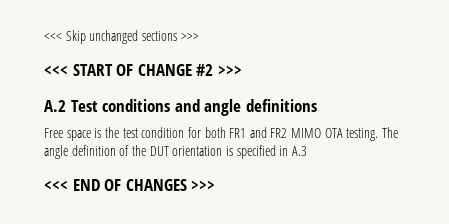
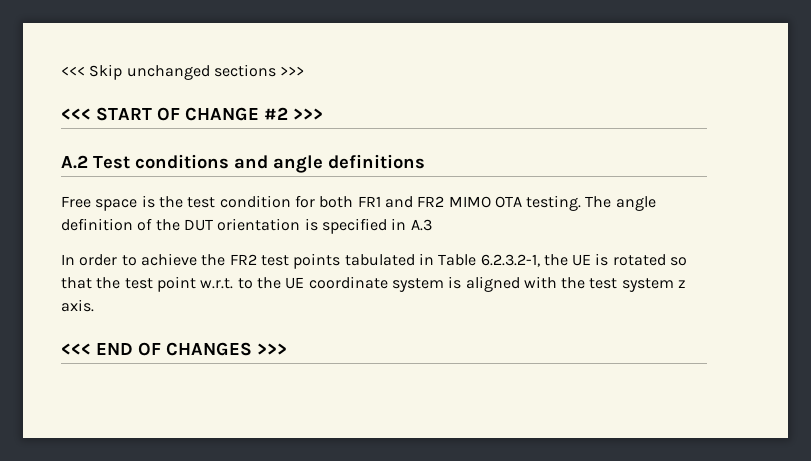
(307, 151) none -> [61,253,688,269] [61,276,687,292] [61,299,94,312] // In order to achieve the FR2 test points tabulated in Table 6.2.3.2-1, the UE is rotated so that the test point w.r.t. to the UE coordinate system is aligned with the test system z axis.

